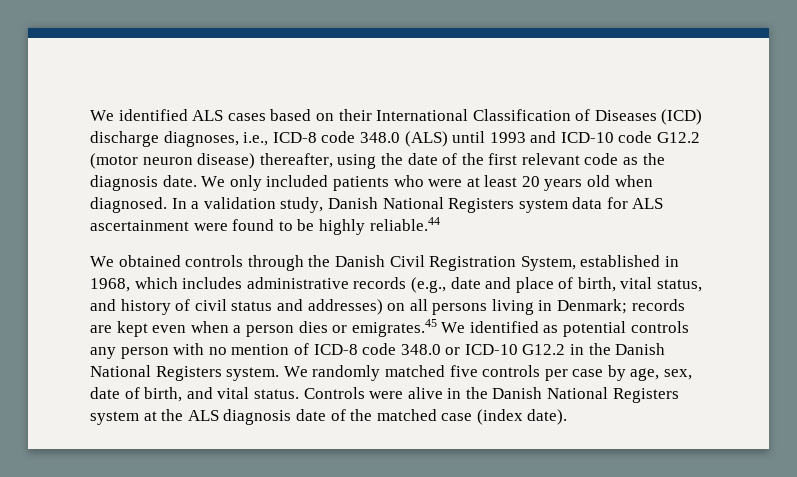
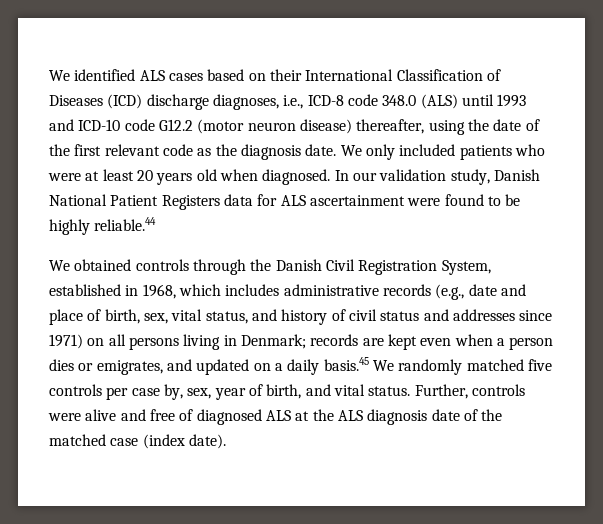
[191,201,200,209] a -> [352,172,377,181] our
[448,198,568,213] Registers system -> [110,195,220,210] Patient Registers
(616, 284) none -> [143,313,168,324] sex,
[307,299,383,315] addresses) -> [452,309,553,321] [49,334,83,349] addresses since 1971)
[351,319,689,337] [90,343,666,359] [90,365,280,381] emigrates.45 We identified as potential controls any person with no mention of ICD-8 code 348.0 or ICD-10 G12.2 in the Danish National Registers system. -> [96,357,369,375] emigrates, and updated on a daily basis.45
[607,365,693,381] [90,387,120,399] by age, sex, date -> [163,384,246,400] by, sex, year
[303,387,679,403] [90,411,139,425] Controls were alive in the Danish National Registers system -> [414,384,525,399] [48,409,291,425] Further, controls were alive and free of diagnosed ALS

